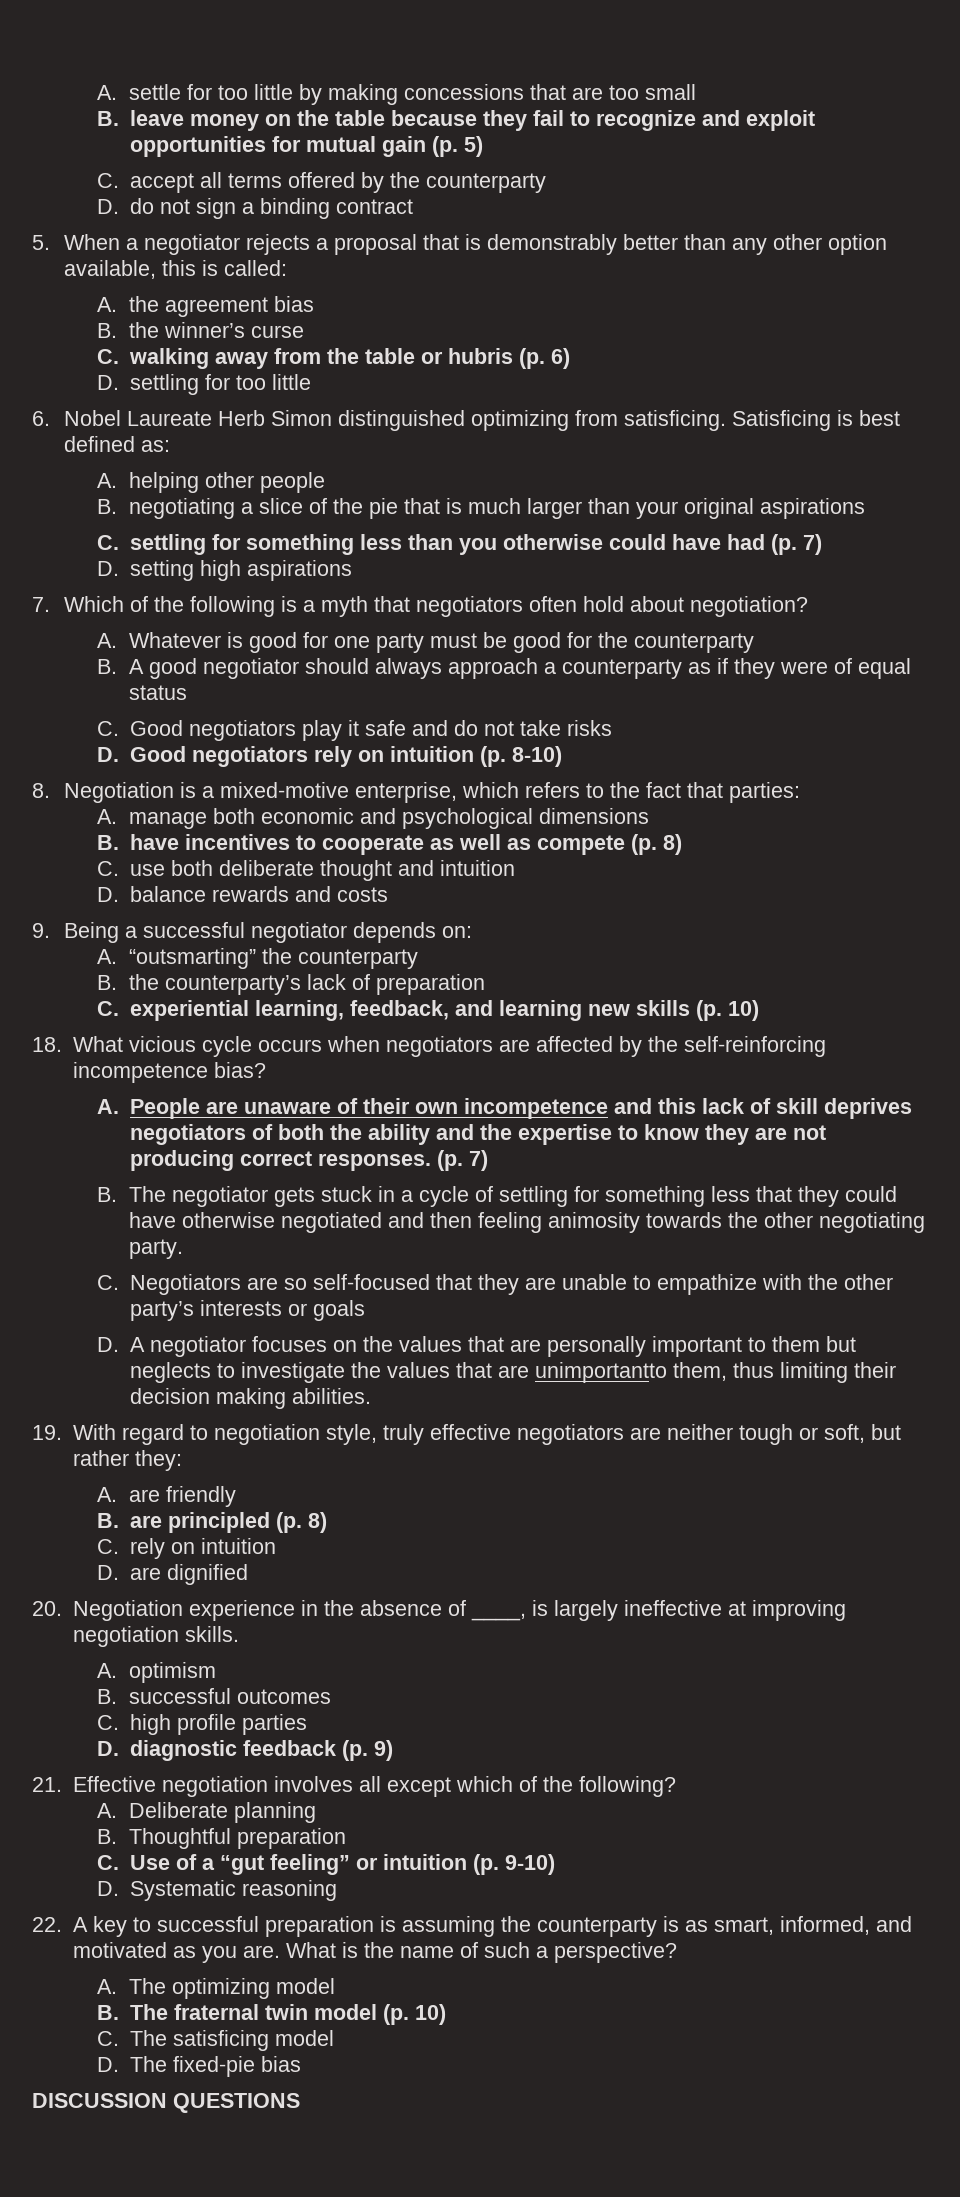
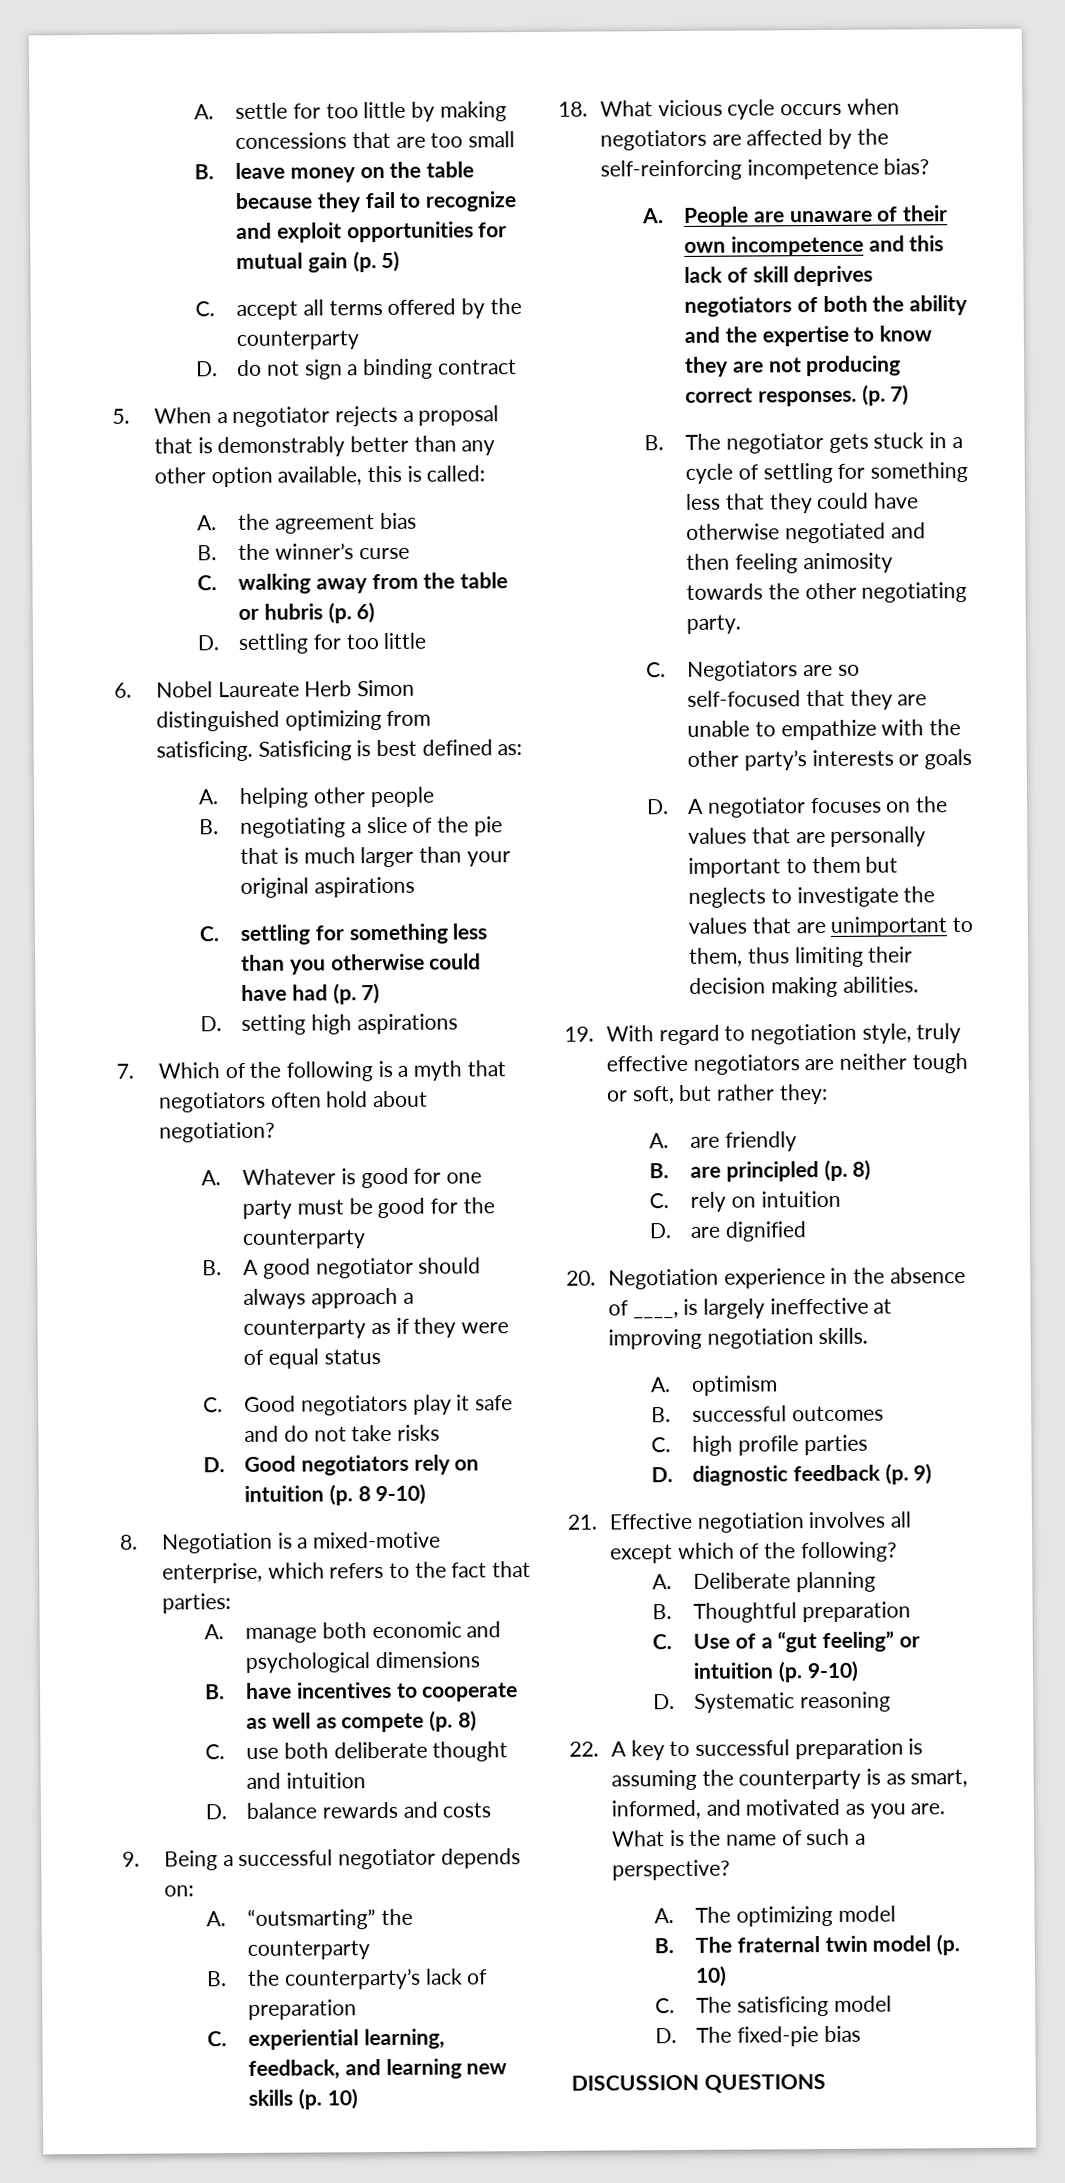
[511,746,562,767] 8-10) -> [357,1483,427,1506] 8 9-10)
[534,1362,667,1383] unimportantto -> [830,916,974,937] unimportant to

